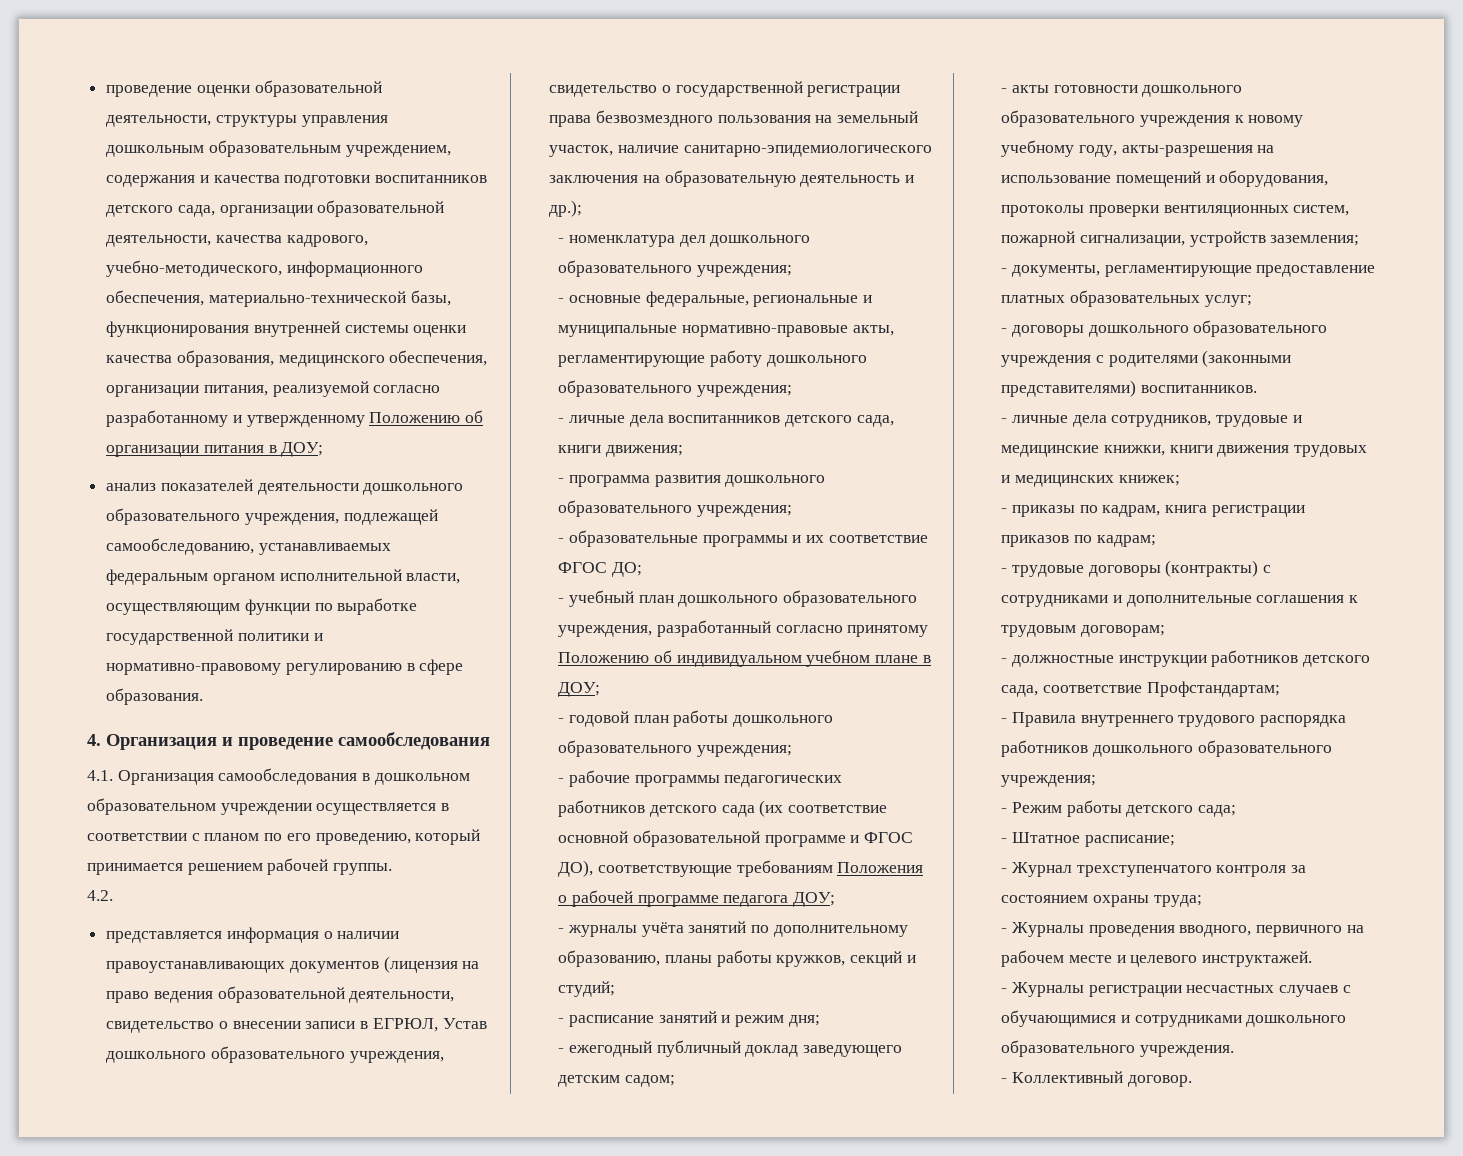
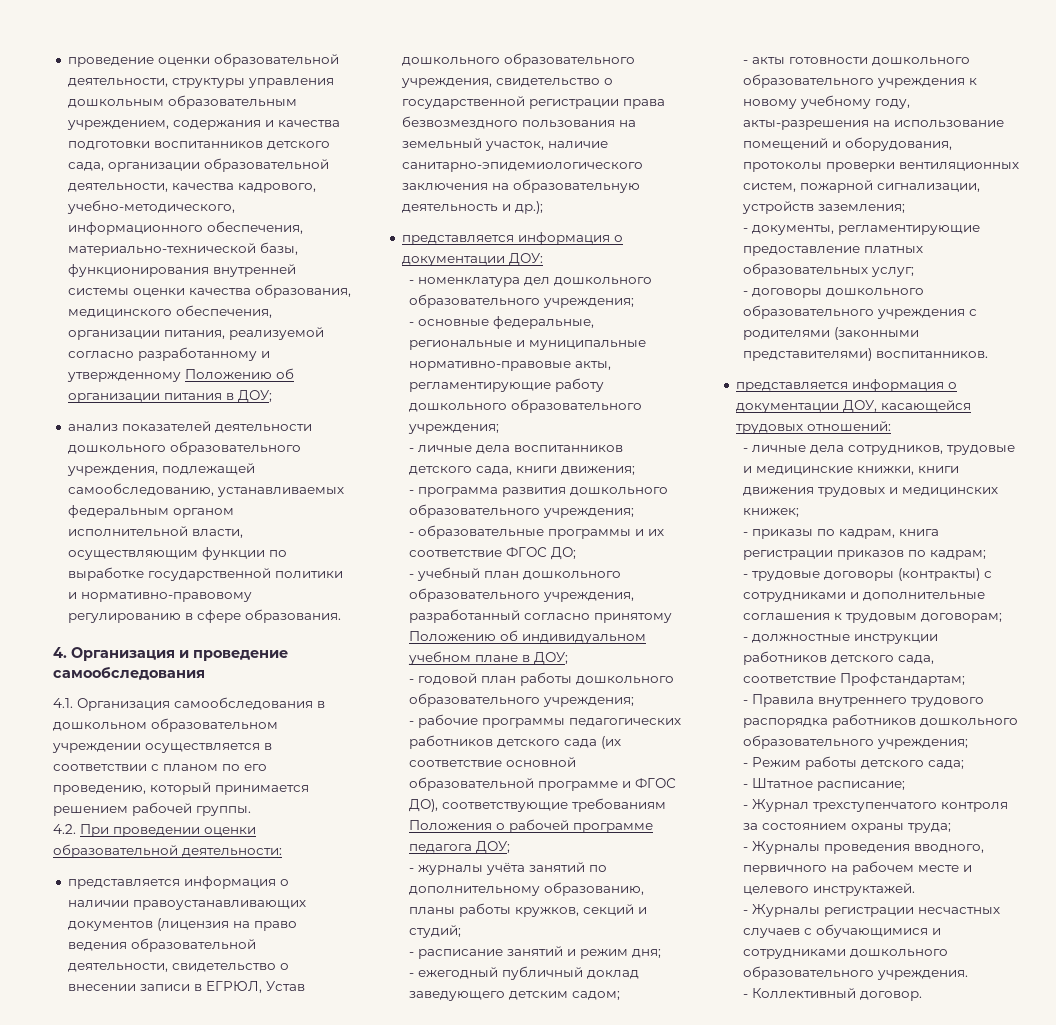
(113, 895) none -> [80,824,256,837] [53,844,282,858] При проведении оценки образовательной деятельности:
(583, 208) none -> [401,232,623,245] [401,253,543,266] // представляется информация о документации ДОУ:
(1257, 389) none -> [735,379,957,392] [735,400,971,413] [735,421,891,434] // представляется информация о документации ДОУ, касающейся трудовых отношений:

